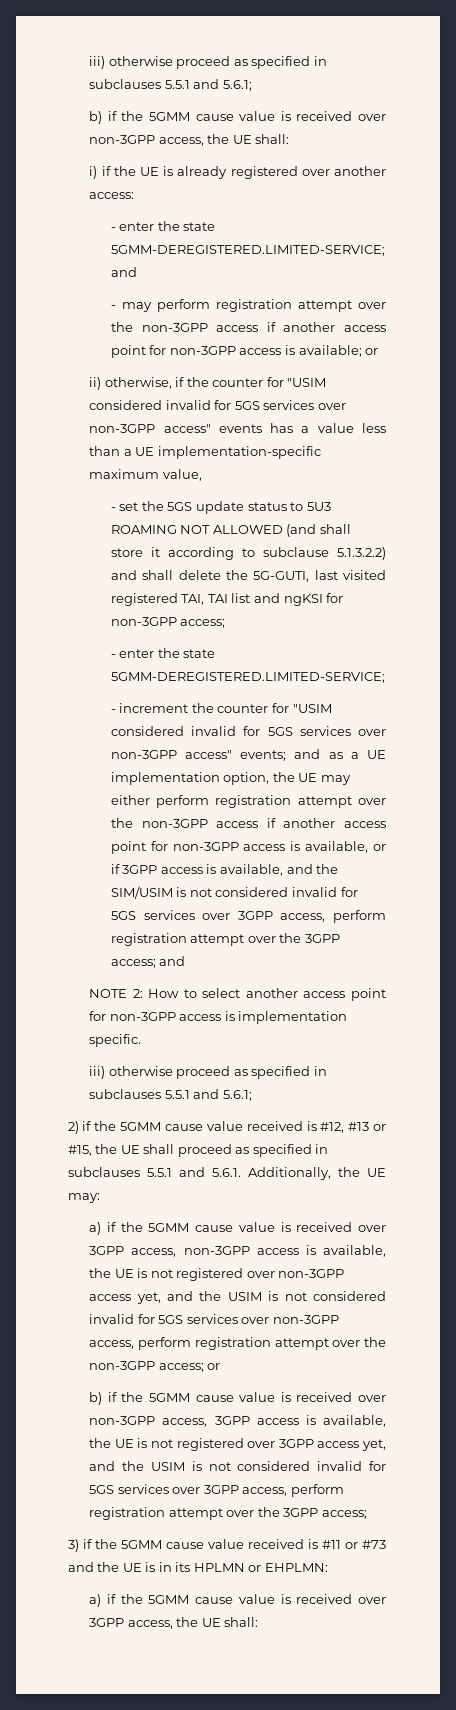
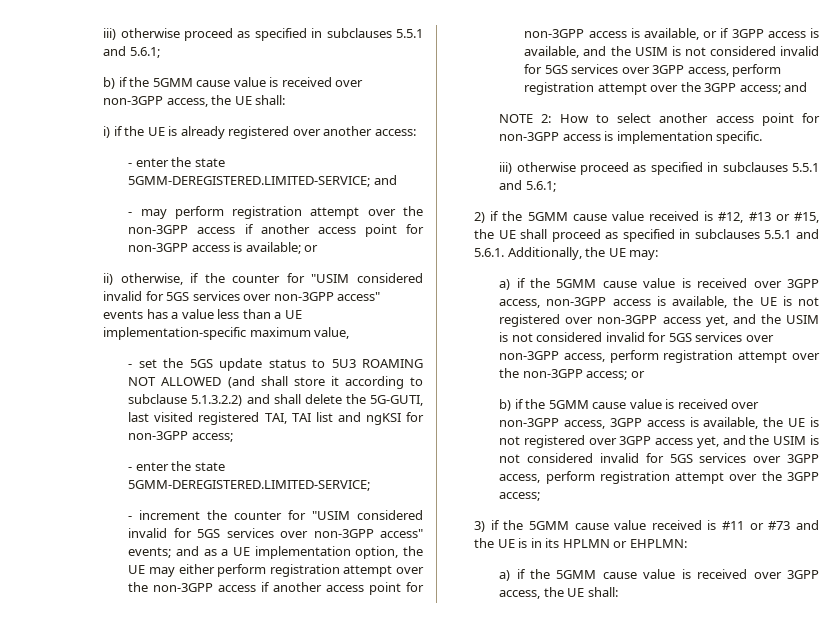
[110,886,173,899] SIM/USIM -> [634,47,668,56] USIM

